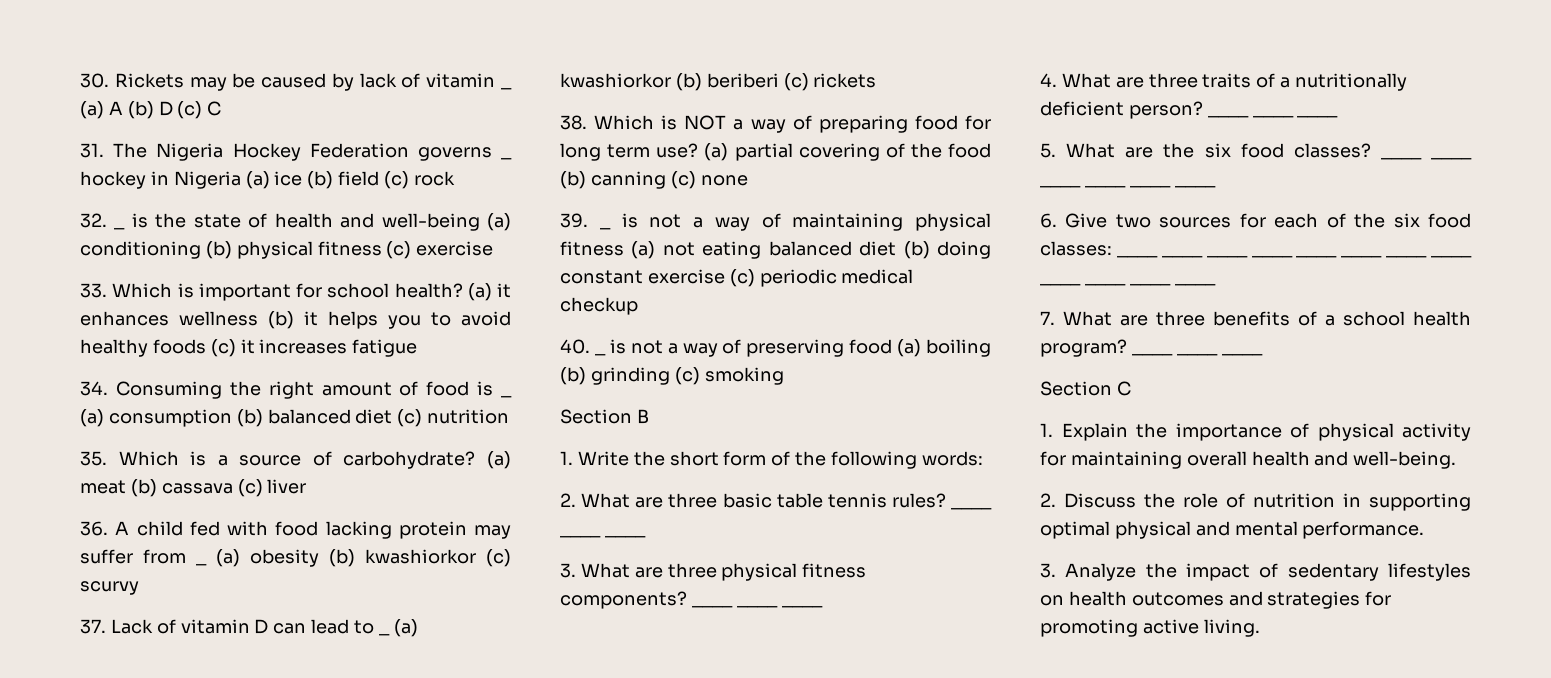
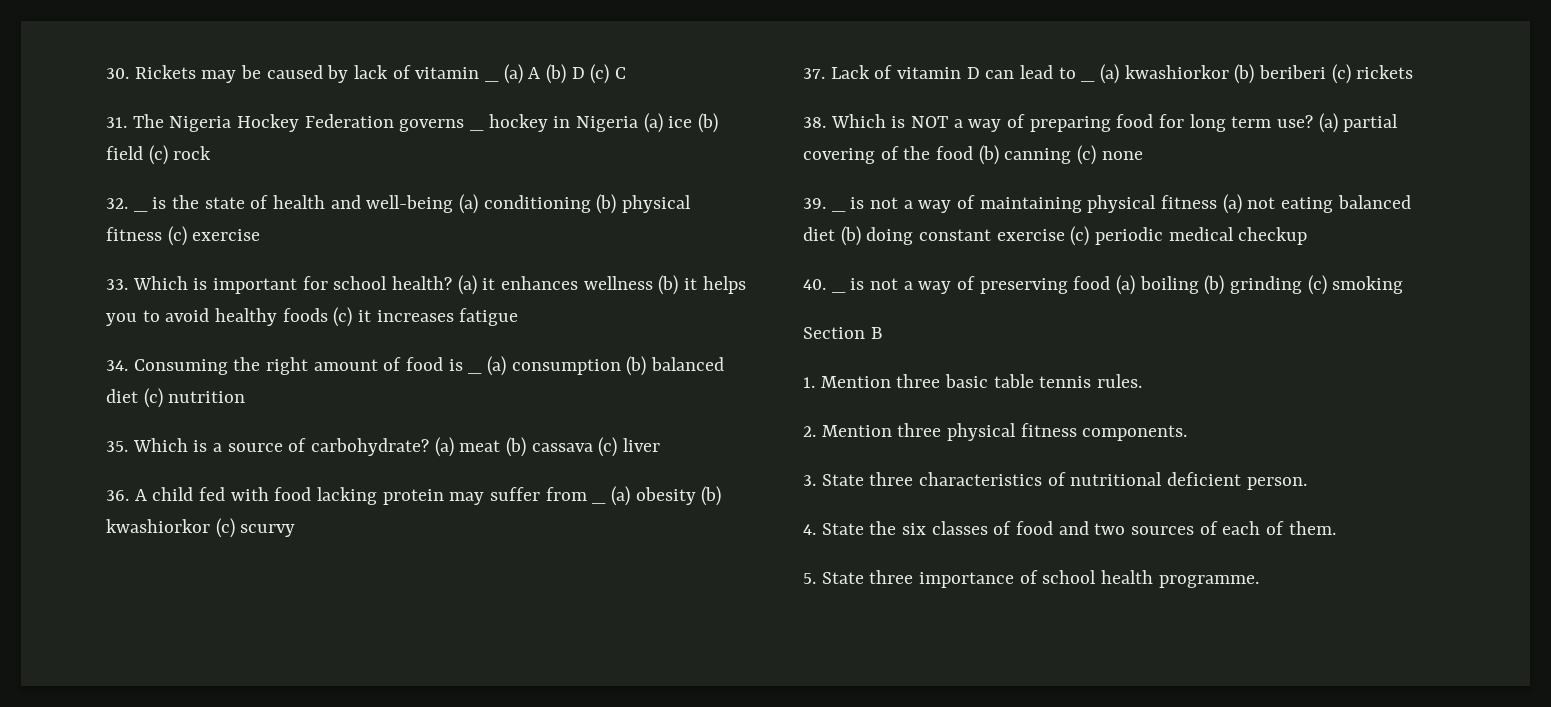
[577,451,983,469] [560,493,992,510] [560,535,646,538] [560,563,867,581] [560,591,823,609] [1040,73,1408,91] [1040,101,1339,119] [1040,143,1472,160] [1040,185,1216,188] [1040,213,1471,228] [1040,241,1472,258] [1040,283,1216,286] [1040,311,1471,326] [1040,339,1263,357] [1040,381,1131,396] [1040,423,1471,441] [1040,451,1457,469] [1040,493,1471,511] [1040,521,1425,539] [1040,563,1471,581] [1040,591,1392,609] [1040,619,1260,637] Write the short form of the following words: // 2. What are three basic table tennis rules? ____ ____ ____ // 3. What are three physical fitness components? ____ ____ ____ // 4. What are three traits of a nutritionally deficient person? ____ ____ ____ // 5. What are the six food classes? ____ ____ ____ ____ ____ ____ // 6. Give two sources for each of the six food classes: ____ ____ ____ ____ ____ ____ ____ ____ ____ ____ ____ ____ // 7. What are three benefits of a school health program? ____ ____ ____ // Section C // 1. Explain the importance of physical activity for maintaining overall health and well-being. // 2. Discuss the role of nutrition in supporting optimal physical and mental performance. // 3. Analyze the impact of sedentary lifestyles on health outcomes and strategies for promoting active living. -> [820,374,1143,388] [803,423,1188,441] [803,472,1307,490] [803,521,1336,535] [803,570,1259,588] Mention three basic table tennis rules. // 2. Mention three physical fitness components. // 3. State three characteristics of nutritional deficient person. // 4. State the six classes of food and two sources of each of them. // 5. State three importance of school health programme.

